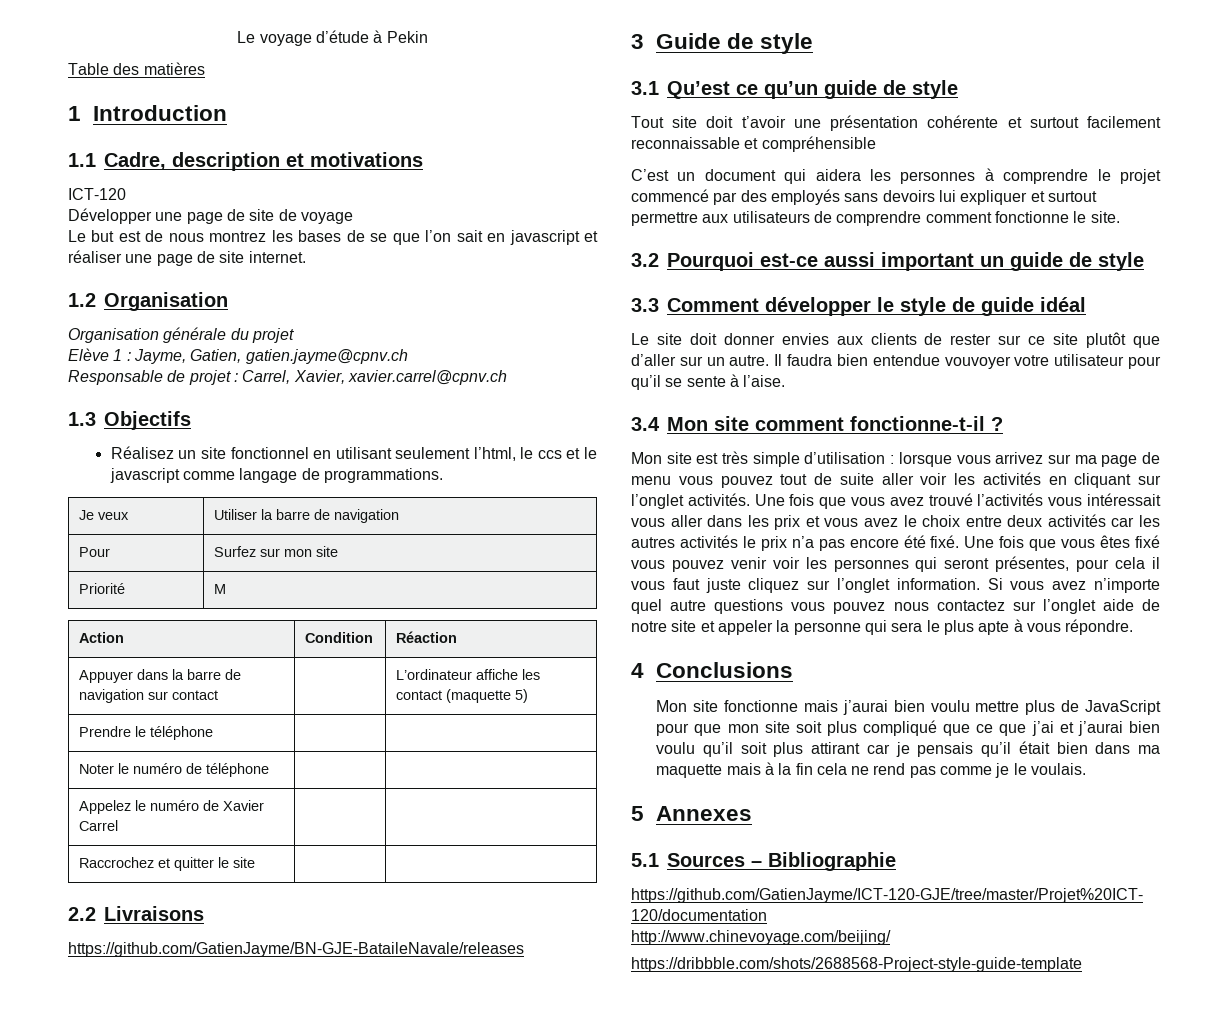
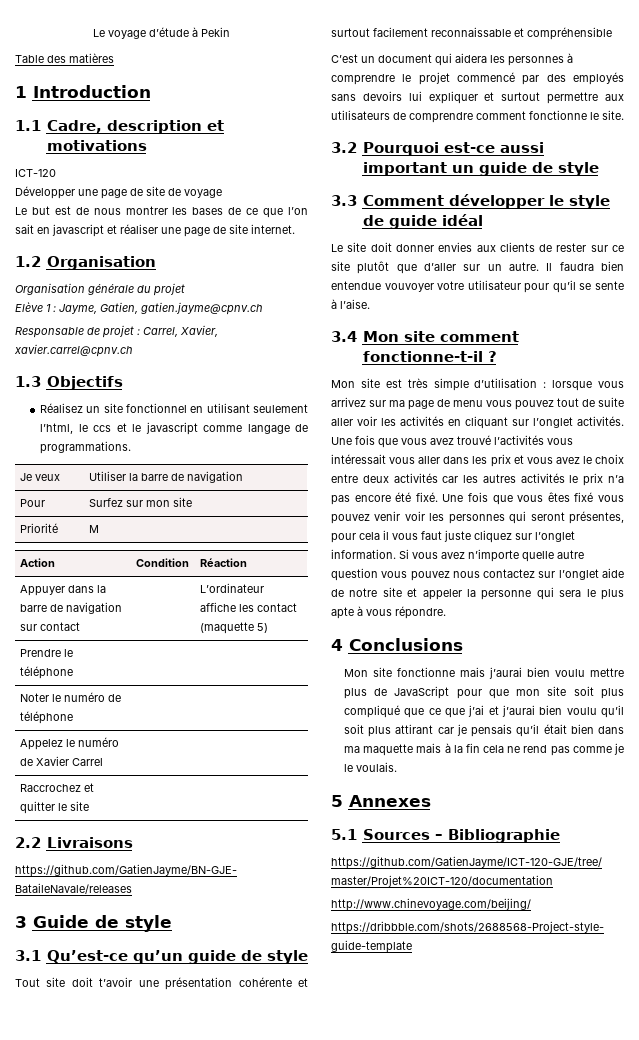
[209,231,267,242] montrez -> [125,206,168,215] montrer
[370,233,388,242] se -> [246,208,259,215] ce
[667,81,758,99] Qu’est ce -> [46,950,128,963] Qu’est-ce
[631,599,784,614] quel autre questions -> [522,550,584,562] [331,568,378,581] quelle autre question

